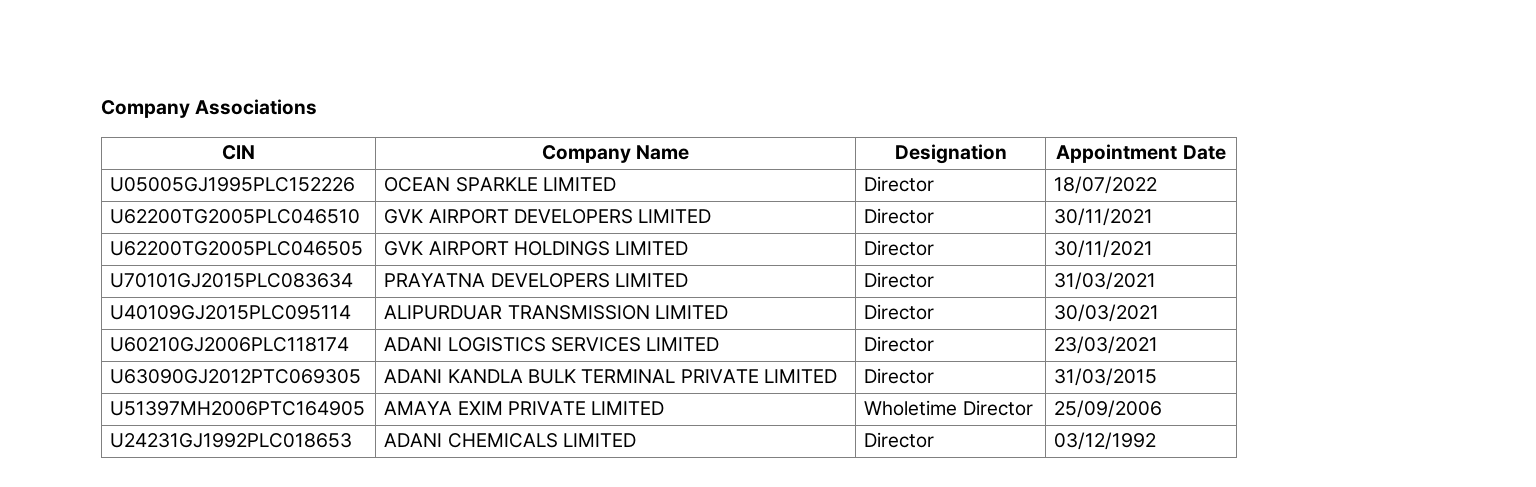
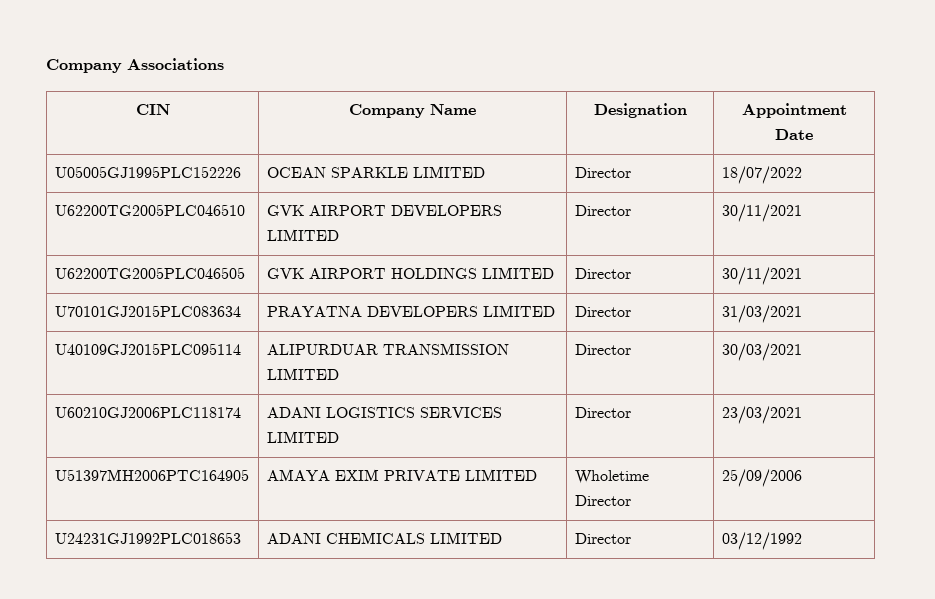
[110,369,362,384] [384,369,837,384] [864,368,935,384] [1054,368,1158,386] // U63090GJ2012PTC069305 | ADANI KANDLA BULK TERMINAL PRIVATE LIMITED | Director | 31/03/2015 -> (802, 415) none

